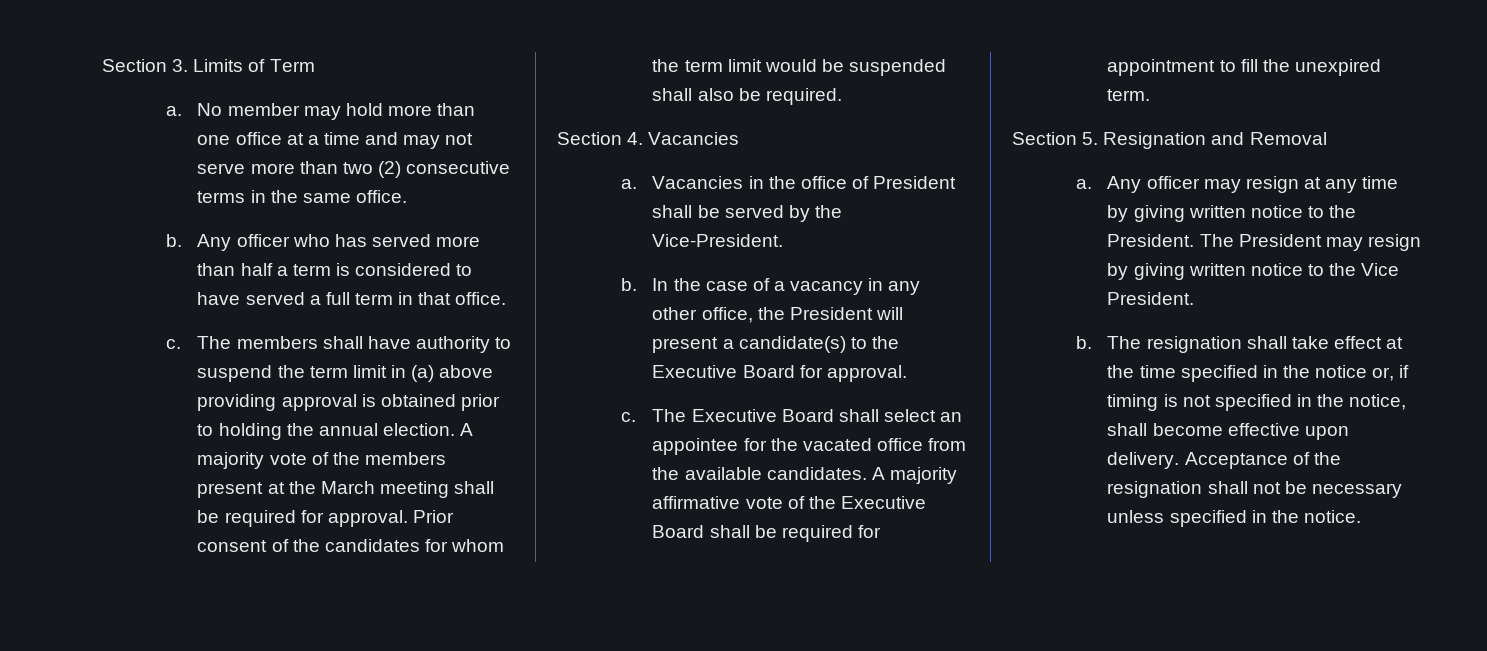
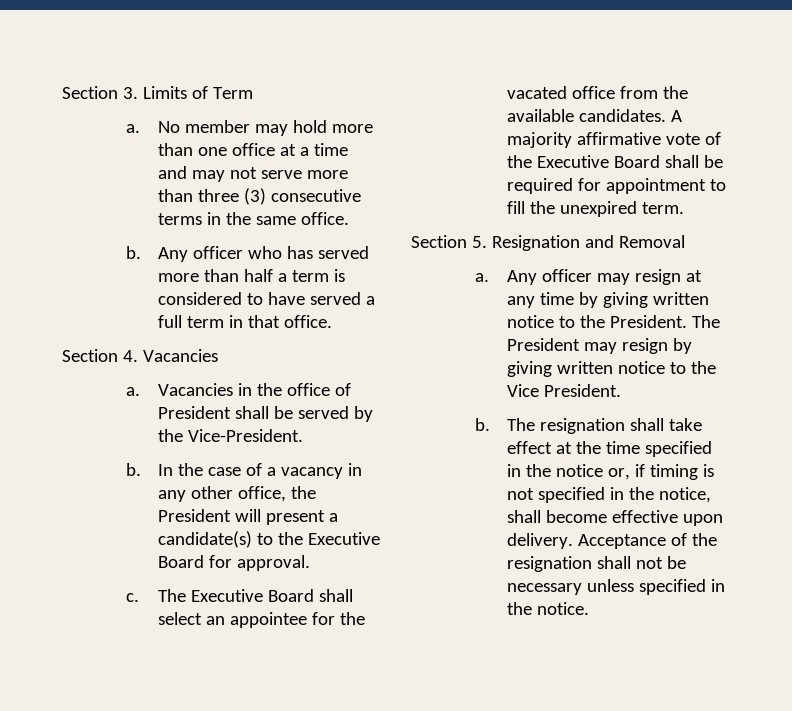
[342,161,401,178] two (2) -> [197,188,266,205] three (3)
[165,336,512,353] [197,365,494,382] [197,394,500,411] [197,423,474,440] [197,452,446,469] [197,481,495,498] [197,510,454,527] [197,539,505,552] [652,59,947,76] [652,88,842,105] // c. The members shall have authority to suspend the term limit in (a) above providing approval is obtained prior to holding the annual election. A majority vote of the members present at the March meeting shall be required for approval. Prior consent of the candidates for whom the term limit would be suspended shall also be required. -> (332, 321) none

